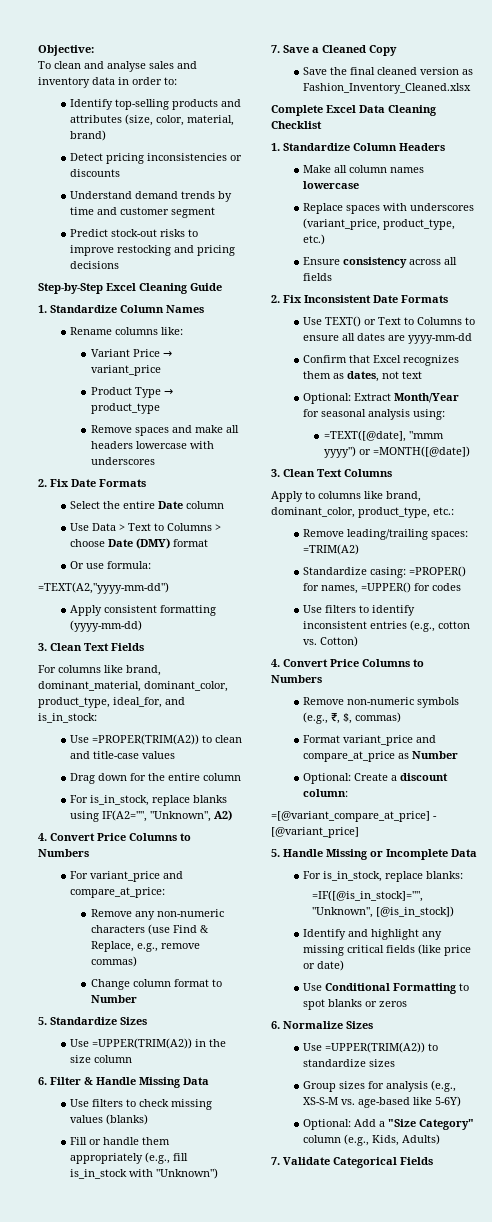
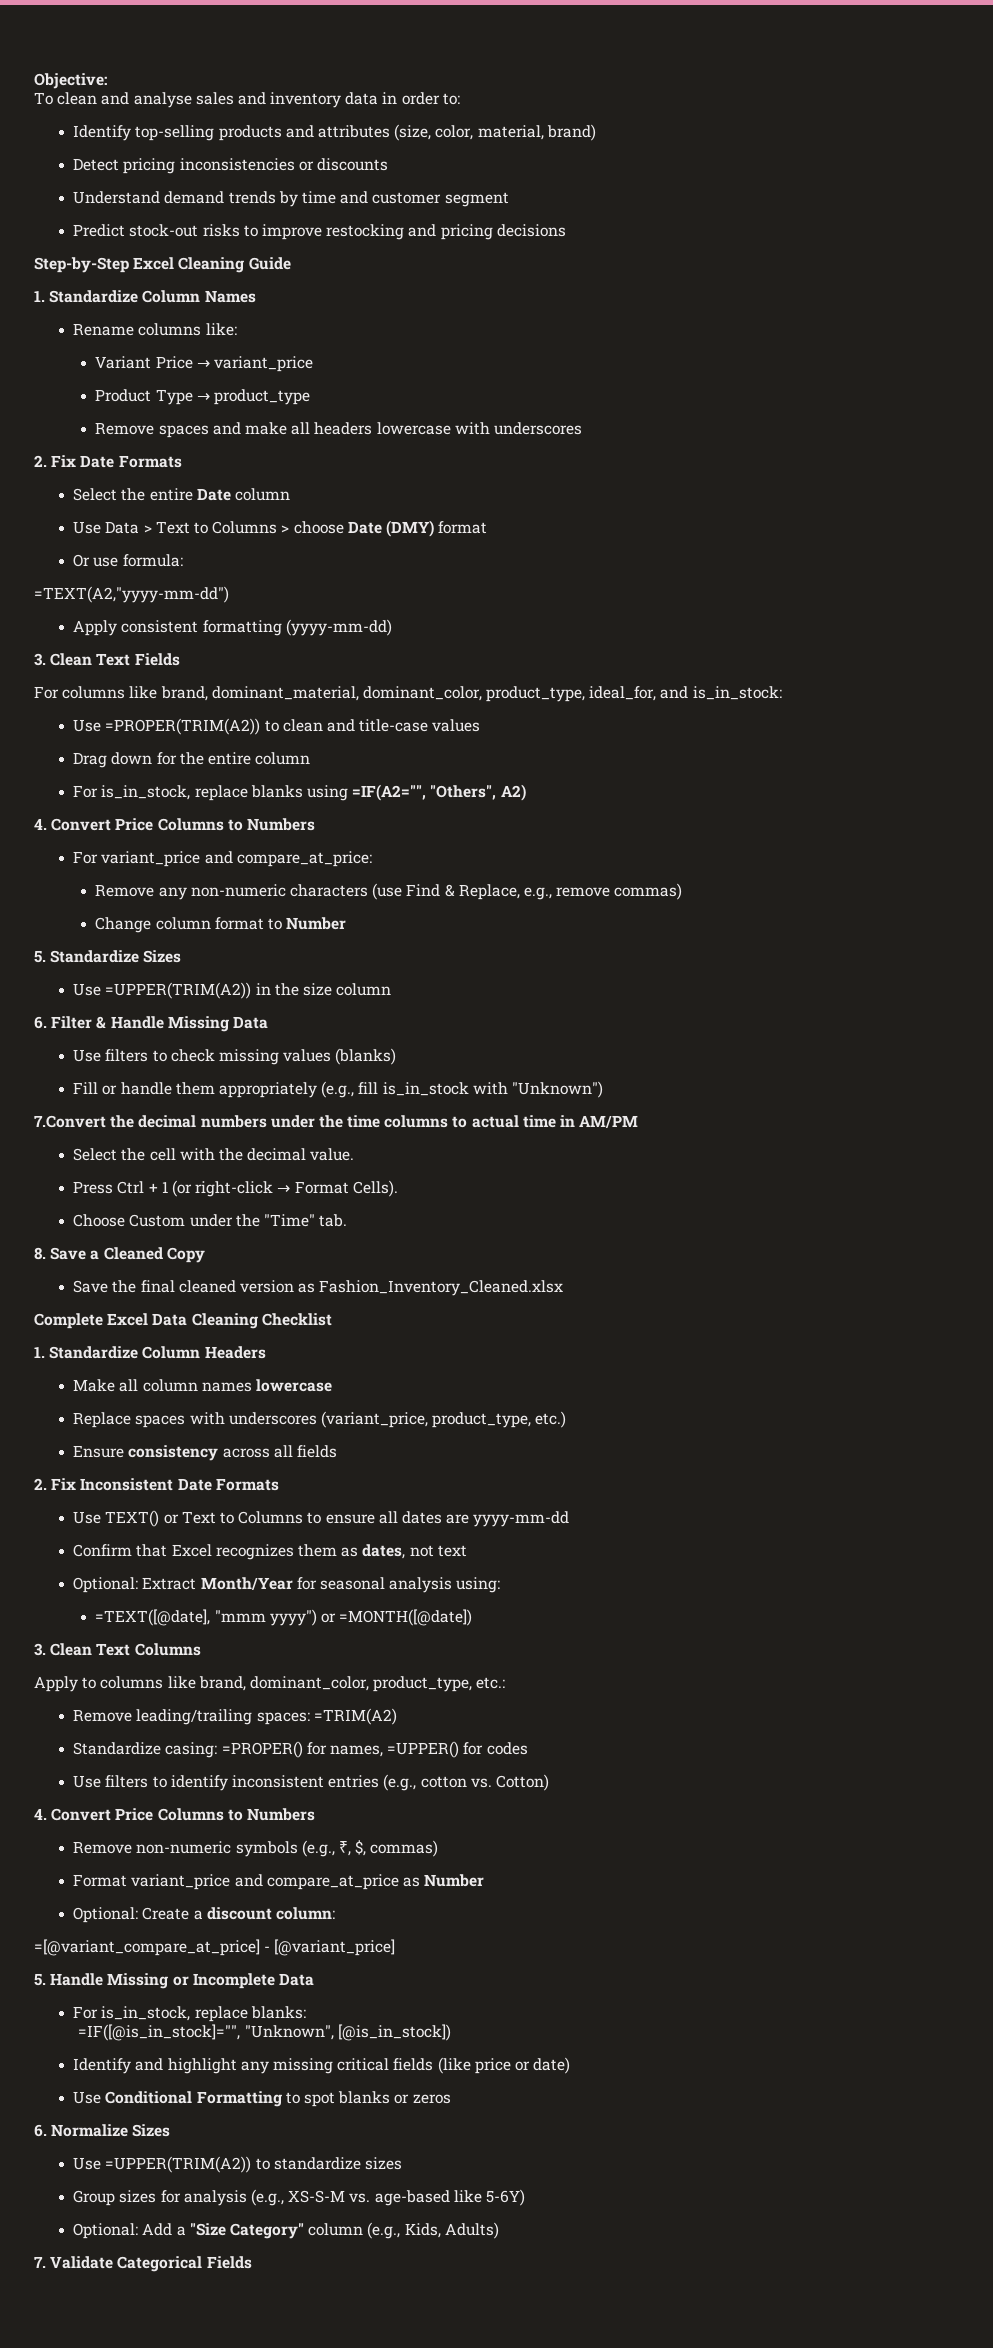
[102,810,212,822] IF(A2="", "Unknown", -> [352,784,497,801] =IF(A2="", "Others",
[271,45,280,53] 7. -> [34,1115,639,1128] [73,1148,355,1161] [73,1180,398,1197] [73,1214,348,1227] [34,1247,46,1260] 7.Convert the decimal numbers under the time columns to actual time in AM/PM // Select the cell with the decimal value. // Press Ctrl + 1 (or right-click → Format Cells). // Choose Custom under the "Time" tab. // 8.

